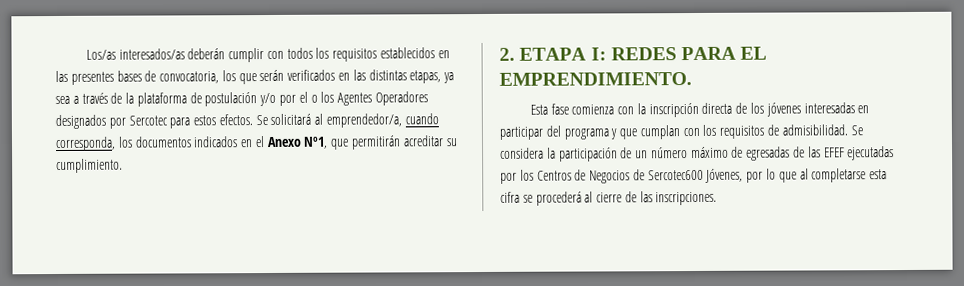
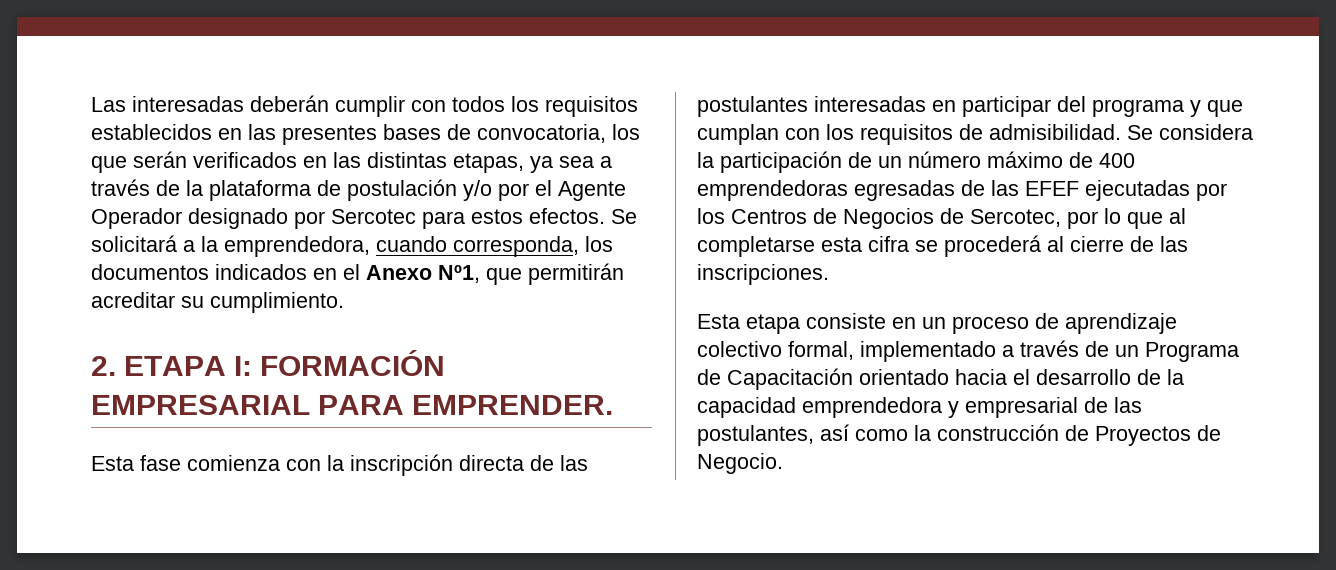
[85,48,185,60] Los/as interesados/as -> [91,96,244,112] Las interesadas
[310,91,428,106] [55,114,106,130] o los Agentes Operadores designados -> [558,181,626,201] [91,208,288,229] Agente Operador designado
[314,113,403,128] al emprendedor/a, -> [183,236,370,257] a la emprendedora,
[610,46,768,61] [499,72,692,86] REDES PARA EL EMPRENDIMIENTO. -> [260,350,446,376] [91,395,614,415] FORMACIÓN EMPRESARIAL PARA EMPRENDER.
[750,102,801,117] los jóvenes -> [560,455,588,471] [697,96,808,117] las postulantes
(744, 152) none -> [1099,153,1135,168] [697,180,848,201] 400 emprendedoras
[647,168,744,183] Sercotec600 Jóvenes, -> [970,209,1061,227] Sercotec,
(718, 198) none -> [697,313,1177,334] [697,340,1239,362] [697,368,1184,390] [697,397,1142,418] [697,424,1221,446] [697,453,783,474] // Esta etapa consiste en un proceso de aprendizaje colectivo formal, implementado a través de un Programa de Capacitación orientado hacia el desarrollo de la capacidad emprendedora y empresarial de las postulantes, así como la construcción de Proyectos de Negocio.

